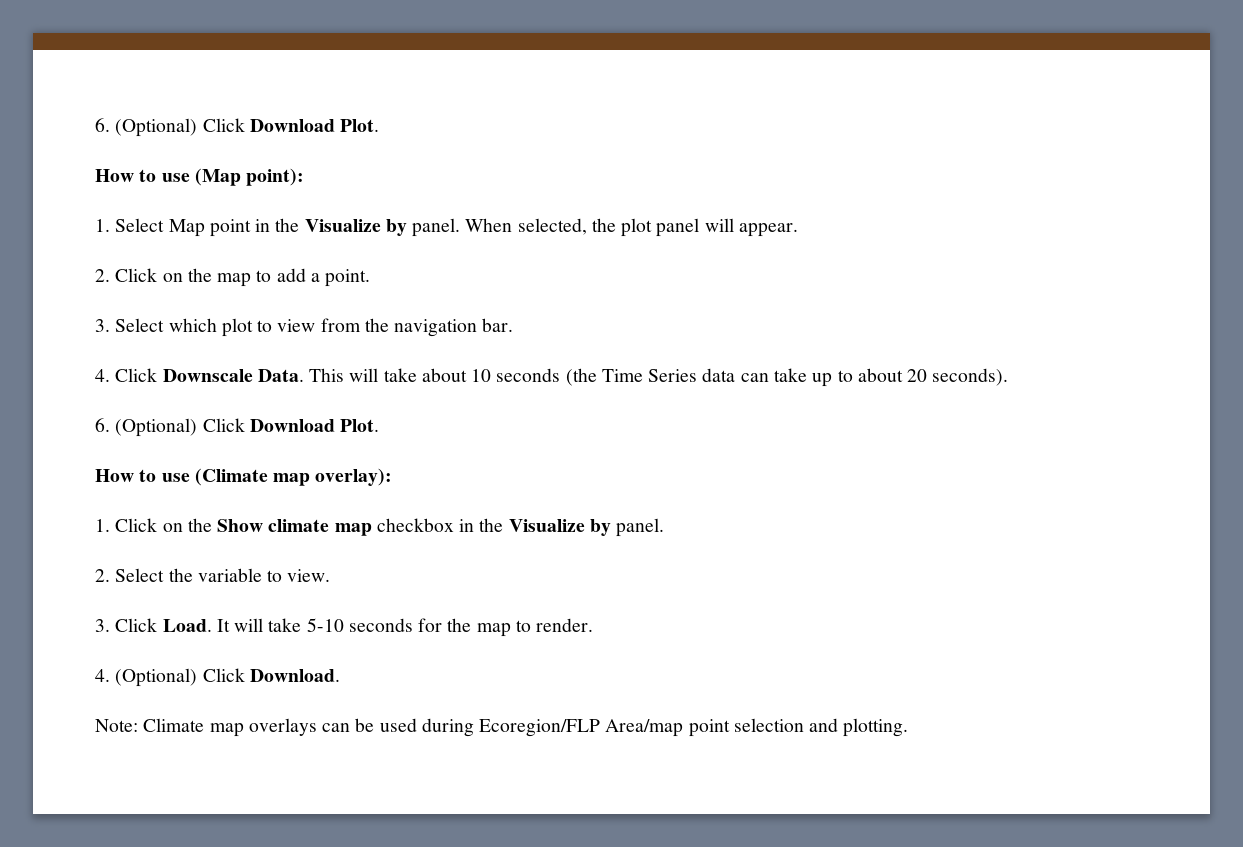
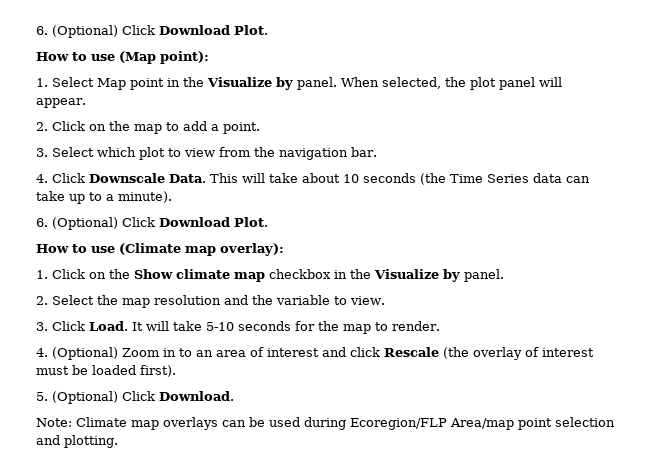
[857,368,1009,386] about 20 seconds). -> [106,191,172,203] a minute).
(193, 575) none -> [122,295,273,308] map resolution and the
(198, 677) none -> [122,347,594,360] [36,365,176,377] [36,391,118,404] Zoom in to an area of interest and click Rescale (the overlay of interest must be loaded first). // 5. (Optional)

